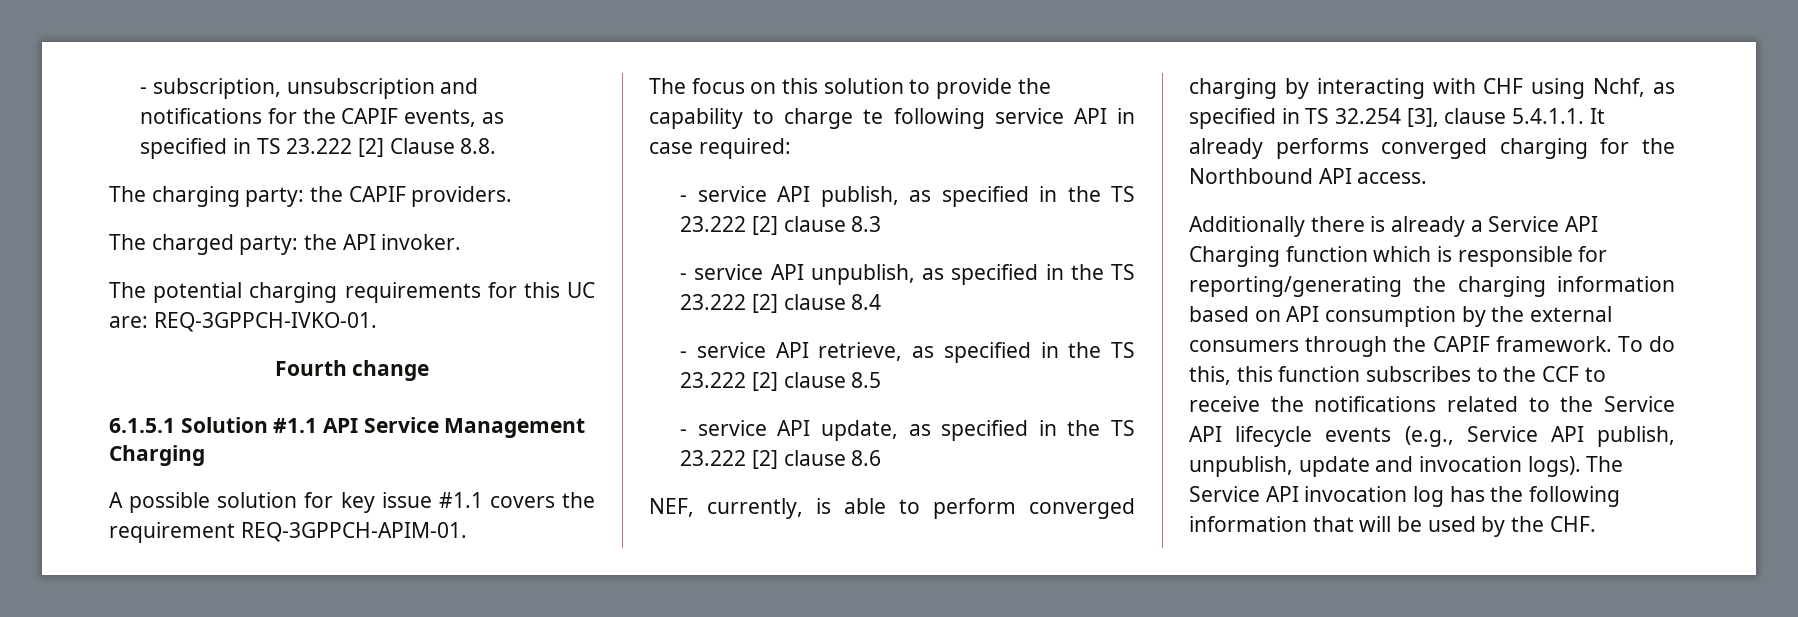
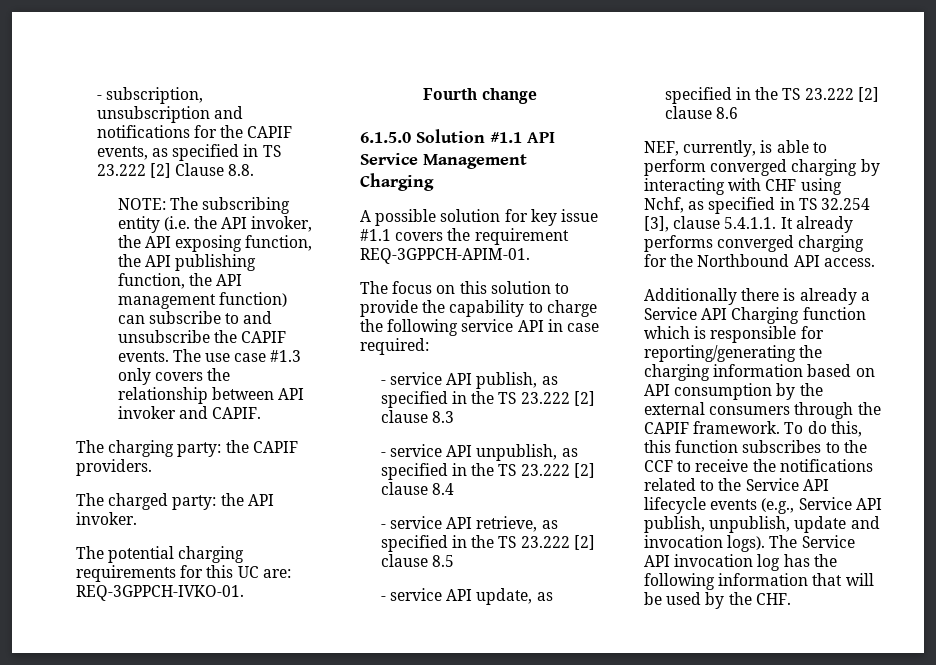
(497, 146) none -> [117,197,291,214] [117,216,313,233] [117,235,313,252] [117,254,257,271] [117,273,243,289] [117,292,287,309] [117,311,273,324] [117,330,287,343] [117,349,302,362] [117,368,231,385] [117,387,305,404] [117,406,262,419] // NOTE: The subscribing entity (i.e. the API invoker, the API exposing function, the API publishing function, the API management function) can subscribe to and unsubscribe the CAPIF events. The use case #1.3 only covers the relationship between API invoker and CAPIF.
[109,418,175,433] 6.1.5.1 -> [360,132,411,143] 6.1.5.0
[863,109,884,124] te -> [360,319,383,332] the

